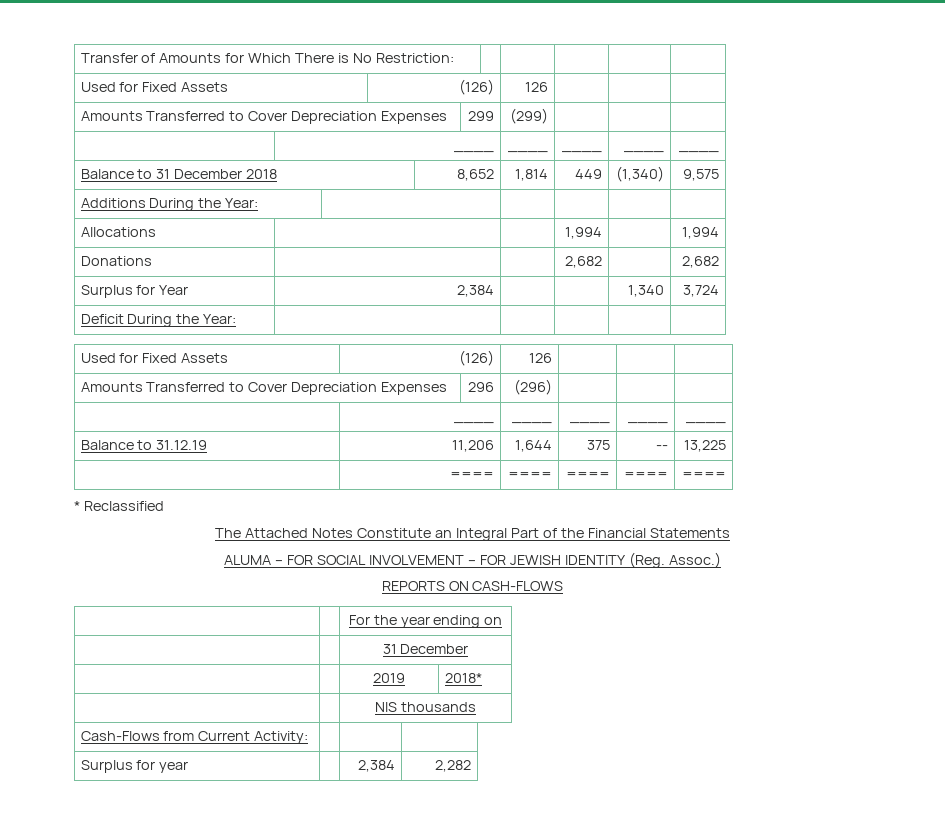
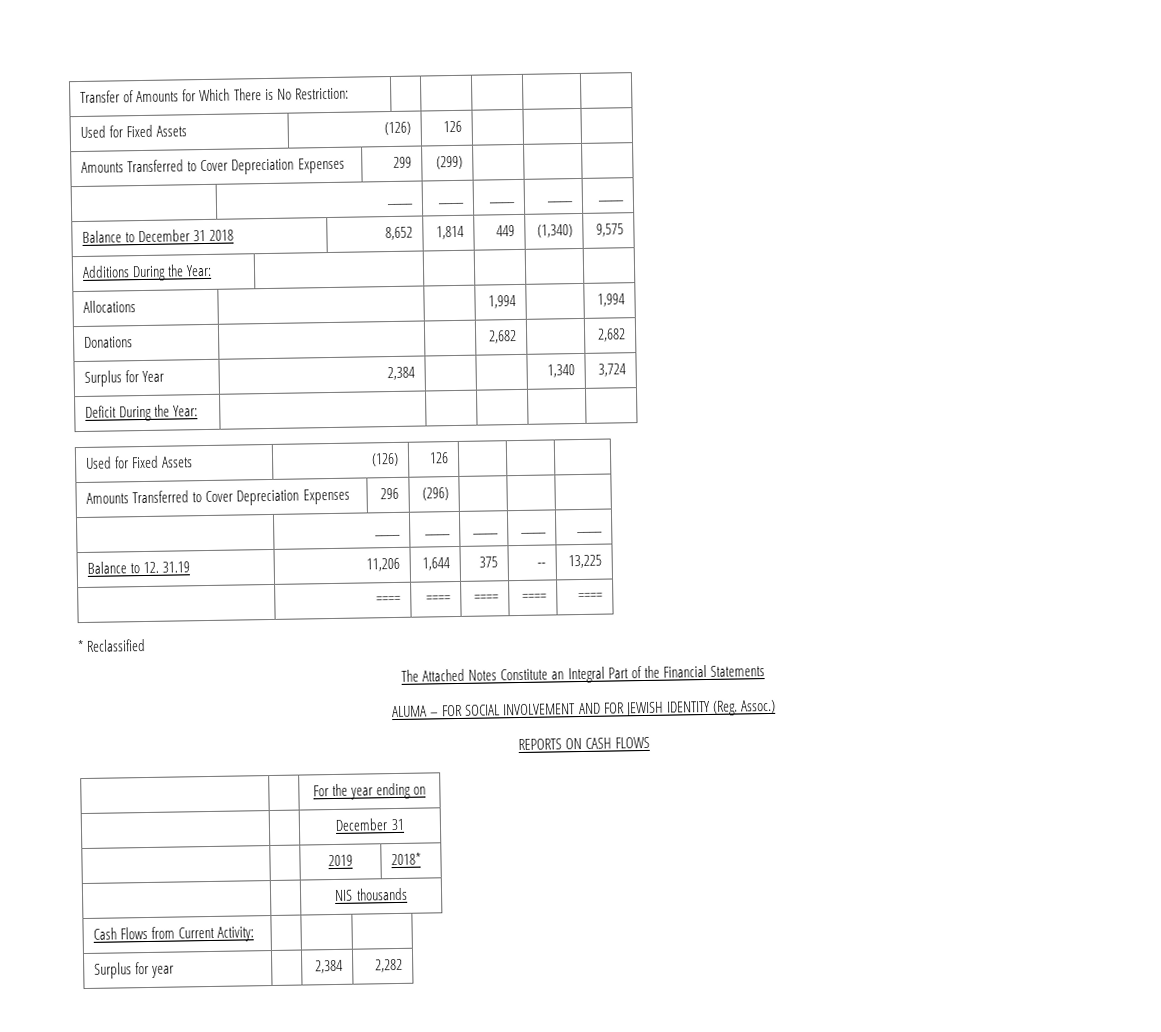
[156,169,243,179] 31 December -> [138,229,207,243] December 31
[156,440,208,450] 31.12.19 -> [143,561,191,574] 12. 31.19
[468,560,476,565] – -> [578,702,601,715] AND
[472,581,564,591] CASH-FLOWS -> [585,736,651,749] CASH FLOWS
[382,644,469,654] 31 December -> [335,818,405,831] December 31
[80,731,160,741] Cash-Flows -> [93,926,149,940] Cash Flows

